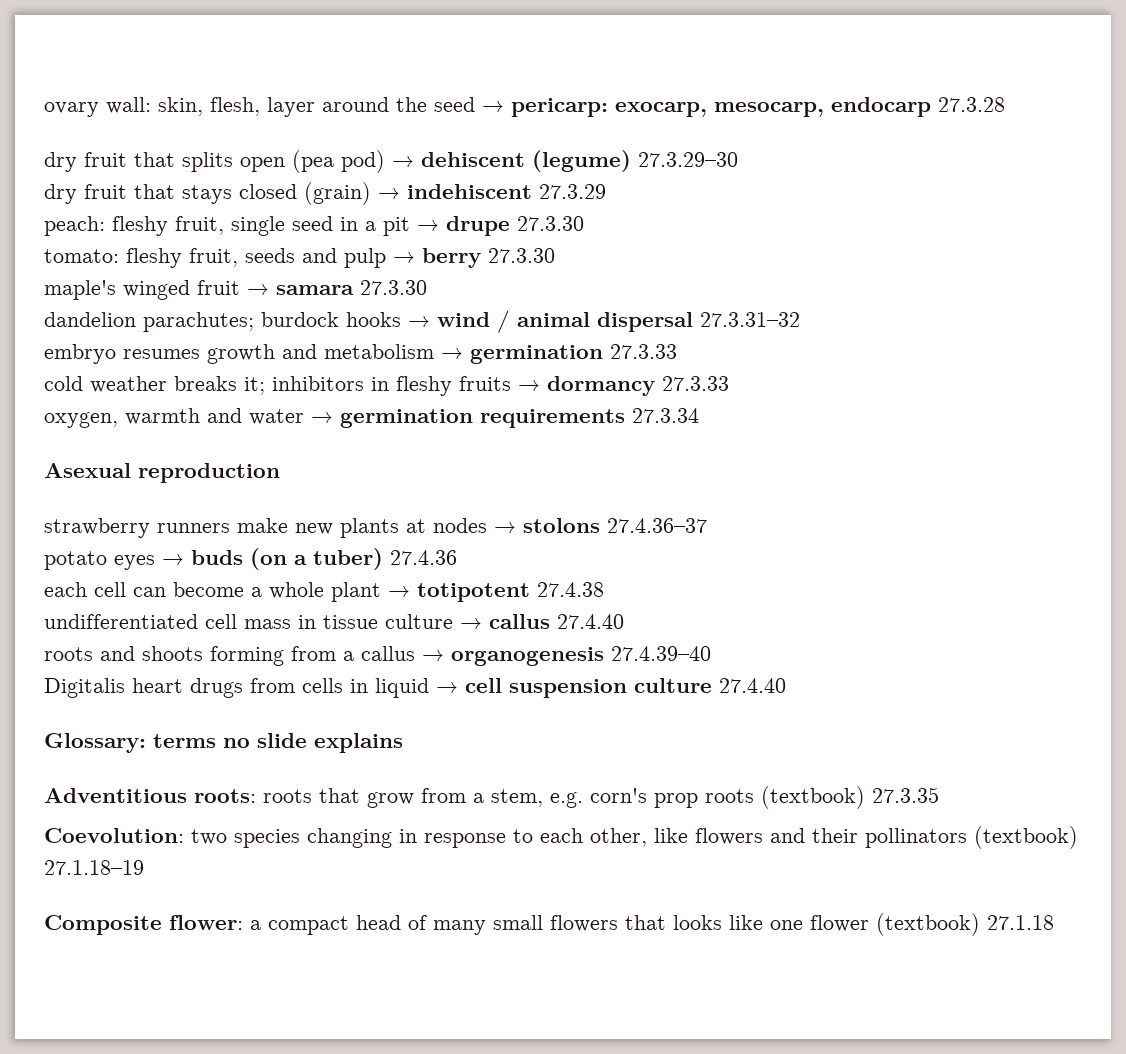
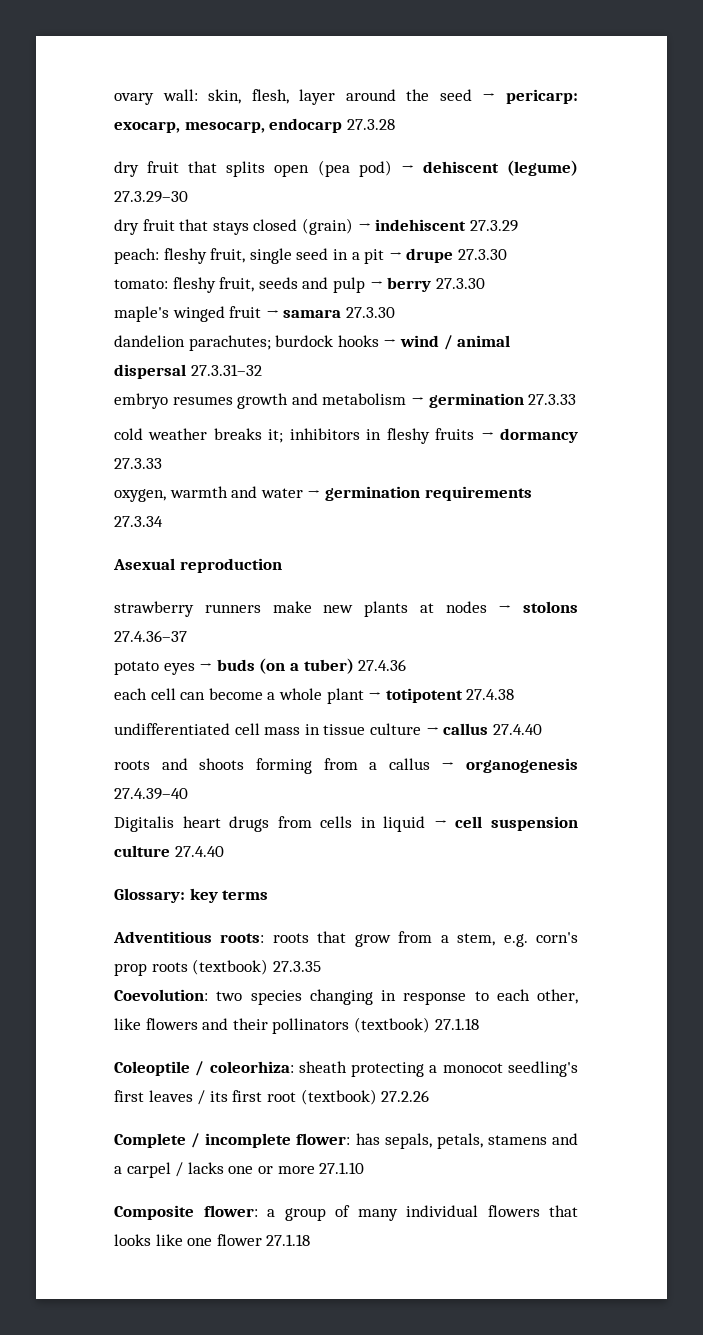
(146, 743) none -> [189,888,218,903] key
[223,733,403,753] no slide explains -> (269, 895) none
[44,860,144,875] 27.1.18–19 -> [434,1018,479,1030] [114,1061,578,1077] [114,1089,430,1105] [114,1133,578,1149] [114,1162,365,1178] 27.1.18 // Coleoptile / coleorhiza: sheath protecting a monocot seedling's first leaves / its first root (textbook) 27.2.26 // Complete / incomplete flower: has sepals, petals, stamens and a carpel / lacks one or more 27.1.10
[268,915,401,935] compact head -> [284,1208,326,1221] group
[493,915,543,930] small -> [406,1205,478,1217] individual
[876,913,980,936] (textbook) -> (262, 1240) none

